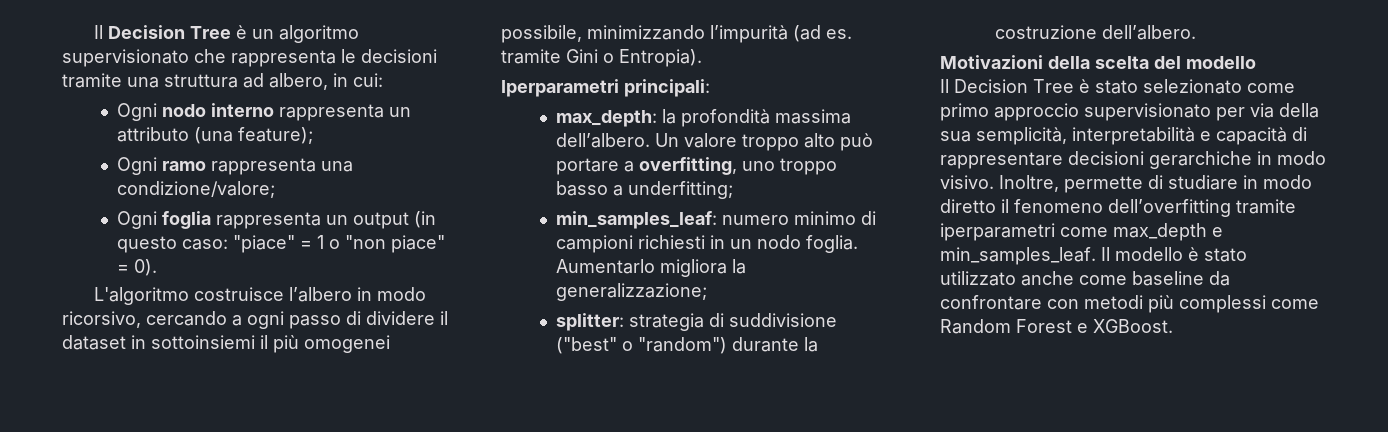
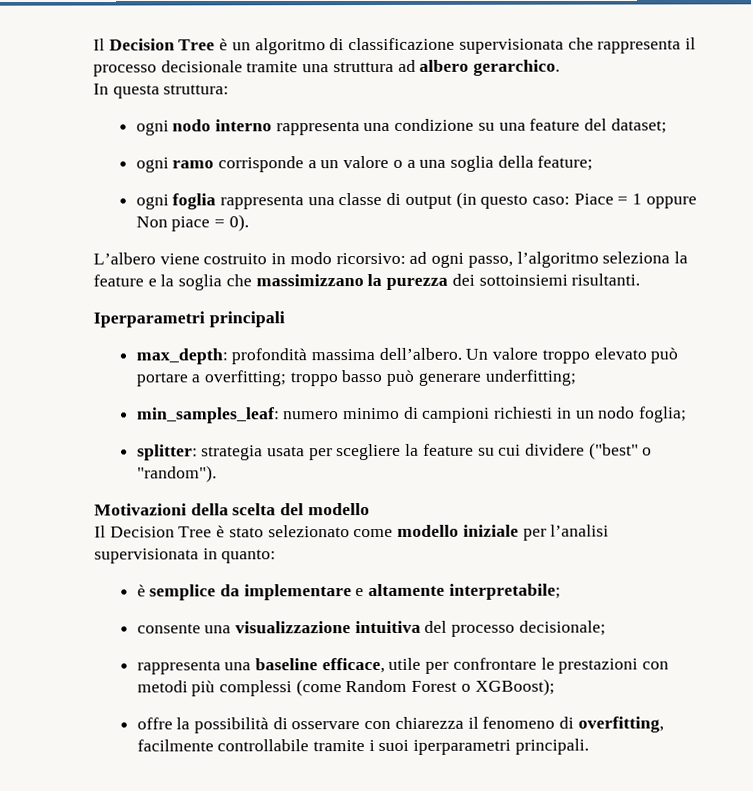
[62,49,437,67] [62,73,383,90] [117,103,412,121] [117,127,314,144] [117,157,354,175] [117,181,276,198] [117,211,349,229] supervisionato che rappresenta le decisioni tramite una struttura ad albero, in cui: // Ogni nodo interno rappresenta un attributo (una feature); // Ogni ramo rappresenta una condizione/valore; // Ogni foglia rappresenta un -> [329,37,696,54] [93,59,561,77] [93,83,230,99] [135,118,667,136] [135,155,594,173] [135,192,402,210] di classificazione supervisionata che rappresenta il processo decisionale tramite una struttura ad albero gerarchico. // In questa struttura: // ogni nodo interno rappresenta una condizione su una feature del dataset; // ogni ramo corrisponde a un valore o a una soglia della feature; // ogni foglia rappresenta una classe di
[233,235,296,253] "piace" -> [573,193,614,205] Piace
[329,235,446,253] o "non piace" -> [645,196,697,209] [135,216,211,232] oppure Non piace
[93,287,426,305] [62,311,448,329] [62,335,390,353] [501,25,852,43] [501,49,702,67] L'algoritmo costruisce l’albero in modo ricorsivo, cercando a ogni passo di dividere il dataset in sottoinsiemi il più omogenei possibile, minimizzando l’impurità (ad es. tramite Gini o Entropia). -> [93,251,688,268] [93,273,641,291] L’albero viene costruito in modo ricorsivo: ad ogni passo, l’algoritmo seleziona la feature e la soglia che massimizzano la purezza dei sottoinsiemi risultanti.
[624,79,710,97] principali: -> [208,311,285,328] principali
[662,109,677,124] la -> (228, 356) none
[804,133,836,148] alto -> [593,347,647,360] elevato
[639,157,838,175] [556,181,624,196] overfitting, uno troppo basso a -> [203,369,481,387] overfitting; troppo basso può generare
[806,235,859,253] [556,259,747,277] [556,283,708,301] [556,313,838,331] [556,337,819,354] [995,25,1197,40] foglia. Aumentarlo migliora la generalizzazione; // splitter: strategia di suddivisione ("best" o "random") durante la costruzione dell’albero. -> [639,406,688,423] [136,442,653,461] [136,465,217,483] foglia; // splitter: strategia usata per scegliere la feature su cui dividere ("best" o "random").
[940,103,1319,121] [940,127,1307,145] [940,151,1326,169] [940,175,1312,193] [940,199,1296,217] [940,223,1223,241] [940,247,1247,265] [940,271,1230,286] [940,295,1042,310] primo approccio supervisionato per via della sua semplicità, interpretabilità e capacità di rappresentare decisioni gerarchiche in modo visivo. Inoltre, permette di studiare in modo diretto il fenomeno dell’overfitting tramite iperparametri come max_depth e min_samples_leaf. Il modello è stato utilizzato anche come baseline da confrontare -> [397,524,610,541] [94,548,277,564] [136,583,561,601] [136,620,606,637] [136,657,639,675] modello iniziale per l’analisi supervisionata in quanto: // è semplice da implementare e altamente interpretabile; // consente una visualizzazione intuitiva del processo decisionale; // rappresenta una baseline efficace, utile per confrontare le prestazioni
[1271,299,1319,309] come -> [295,679,342,697] (come
[1077,319,1173,333] e XGBoost. -> [460,678,555,696] [136,716,664,734] [136,738,589,755] o XGBoost); // offre la possibilità di osservare con chiarezza il fenomeno di overfitting, facilmente controllabile tramite i suoi iperparametri principali.

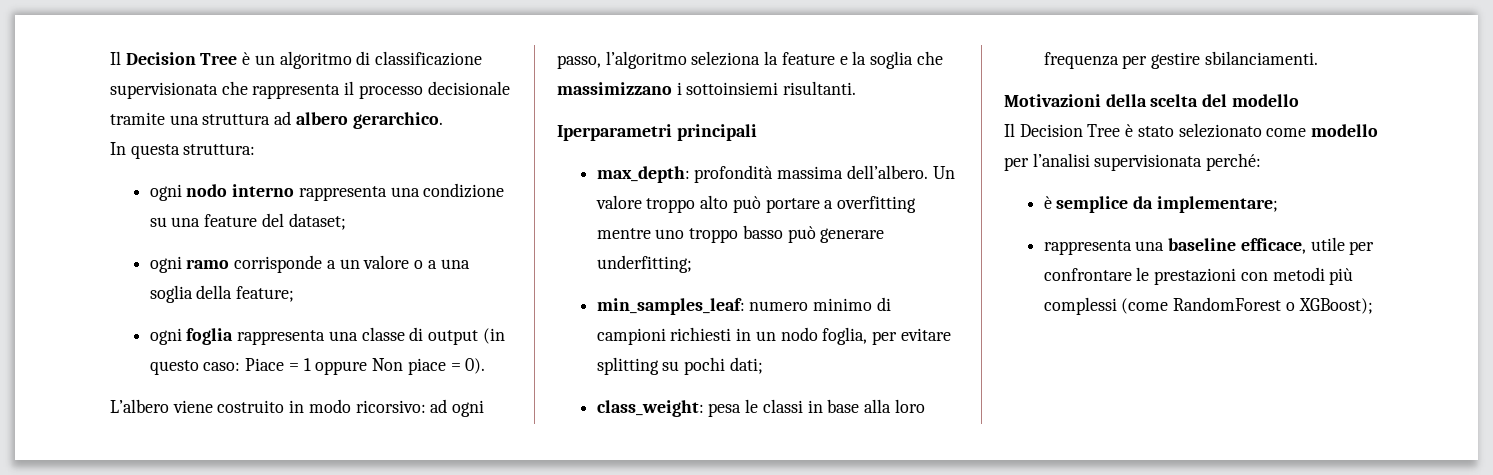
[367,273,475,290] la purezza dei -> [676,82,682,95] i
[593,347,647,360] elevato -> [700,195,729,209] alto
[203,370,286,387] overfitting; -> [837,196,917,213] [596,228,685,239] overfitting mentre uno
[639,406,688,423] [136,442,653,461] [136,465,217,483] foglia; // splitter: strategia usata per scegliere la feature su cui dividere ("best" o "random"). -> [822,327,951,345] [596,357,763,375] [596,399,925,417] [1043,51,1318,69] foglia, per evitare splitting su pochi dati; // class_weight: pesa le classi in base alla loro frequenza per gestire sbilanciamenti.
[462,524,519,537] iniziale -> (1379, 130) none
[202,548,277,564] in quanto: -> [1206,153,1262,171] perché:
[243,583,561,601] [136,620,606,637] implementare e altamente interpretabile; // consente una visualizzazione intuitiva del processo decisionale; -> [1156,196,1278,213] implementare;
[345,679,458,693] Random Forest -> [1173,297,1282,311] RandomForest
[136,716,664,734] [136,738,589,755] // offre la possibilità di osservare con chiarezza il fenomeno di overfitting, facilmente controllabile tramite i suoi iperparametri principali. -> (1373, 306) none

